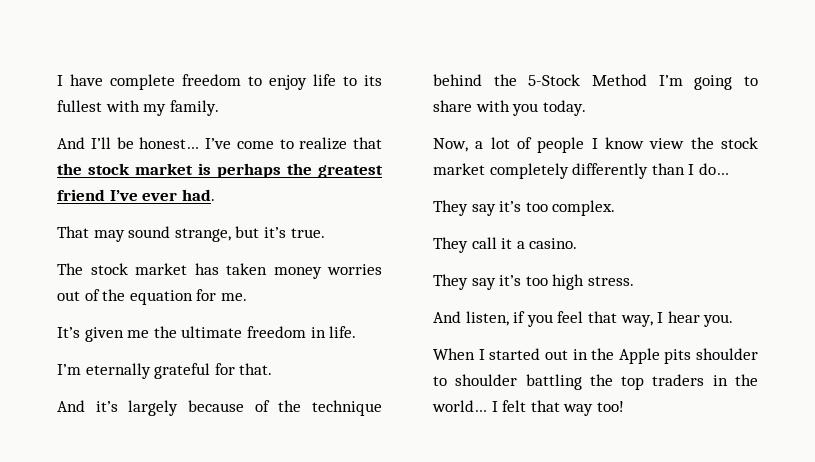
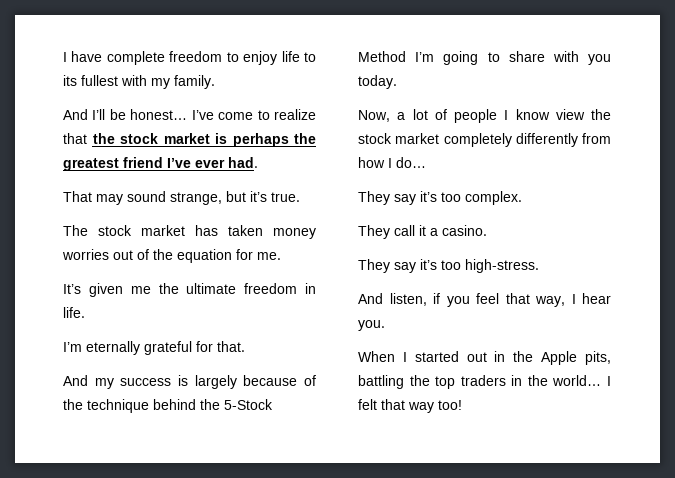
[95,401,118,412] it’s -> [94,375,188,389] my success is
[651,163,685,175] than -> [582,133,611,144] [358,157,385,168] from how
[552,274,634,290] high stress. -> [465,259,539,273] high-stress.
[664,348,758,364] [433,374,518,386] pits shoulder to shoulder -> [585,351,611,365] pits,

